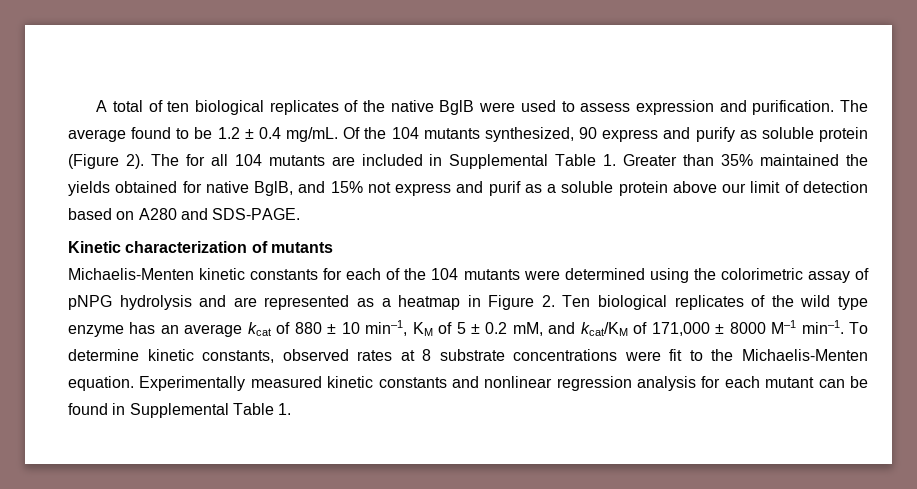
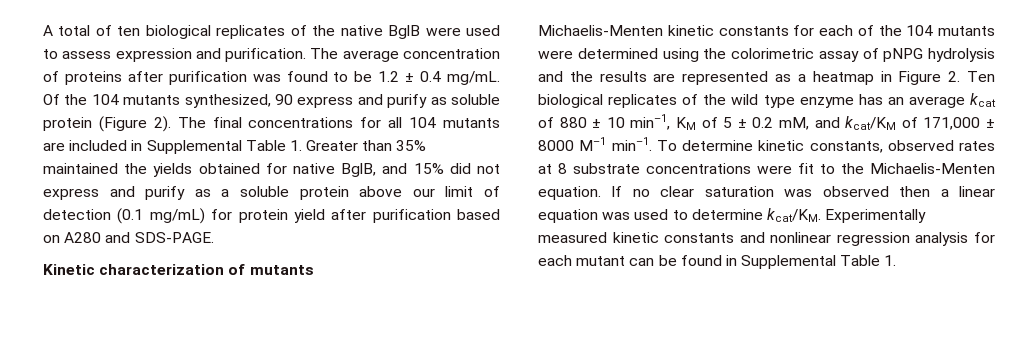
(126, 135) none -> [402,48,500,59] [43,71,281,85] concentration of proteins after purification was
(179, 160) none -> [212,117,354,128] final concentrations
(363, 187) none -> [449,163,471,174] did
[488,181,521,196] purif -> [145,186,186,200] purify
(869, 187) none -> [117,208,451,224] (0.1 mg/mL) for protein yield after purification
(227, 301) none -> [569,71,647,82] the results
(134, 383) none -> [611,186,995,197] [538,208,821,223] If no clear saturation was observed then a linear equation was used to determine kcat/KM.

